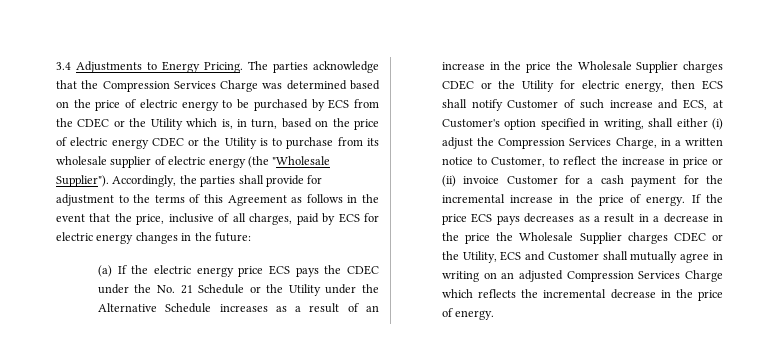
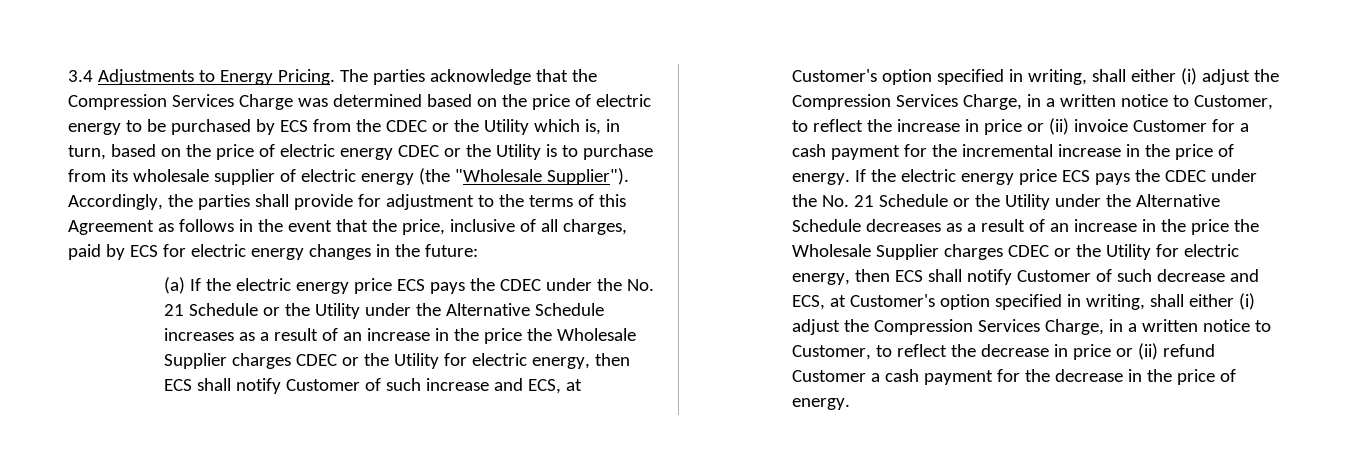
[441,213,520,225] price ECS pays -> [901,169,1258,185] [792,194,1221,210] [792,219,862,232] electric energy price ECS pays the CDEC under the No. 21 Schedule or the Utility under the Alternative Schedule
[638,213,709,223] in a decrease -> [1029,219,1138,232] of an increase
[462,251,723,263] [441,270,723,282] [441,289,607,298] Utility, ECS and Customer shall mutually agree in writing on an adjusted Compression Services Charge which reflects the incremental -> [1106,244,1240,260] [792,269,1260,285] [792,293,1256,310] [792,319,1272,335] [792,343,1216,360] [792,369,1051,385] Utility for electric energy, then ECS shall notify Customer of such decrease and ECS, at Customer's option specified in writing, shall either (i) adjust the Compression Services Charge, in a written notice to Customer, to reflect the decrease in price or (ii) refund Customer a cash payment for the

